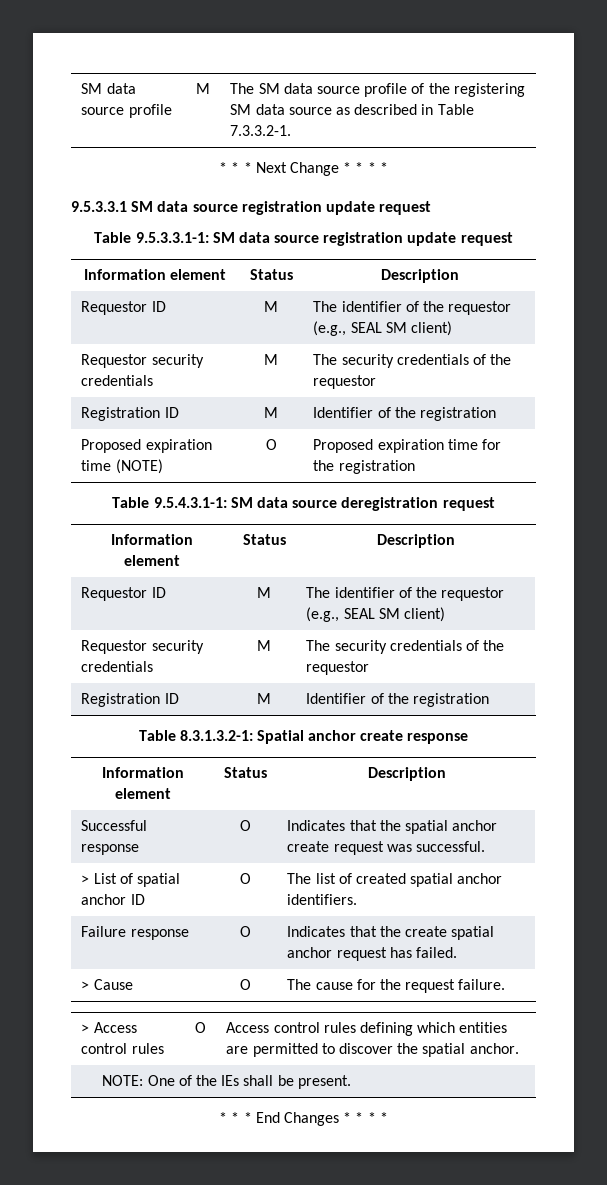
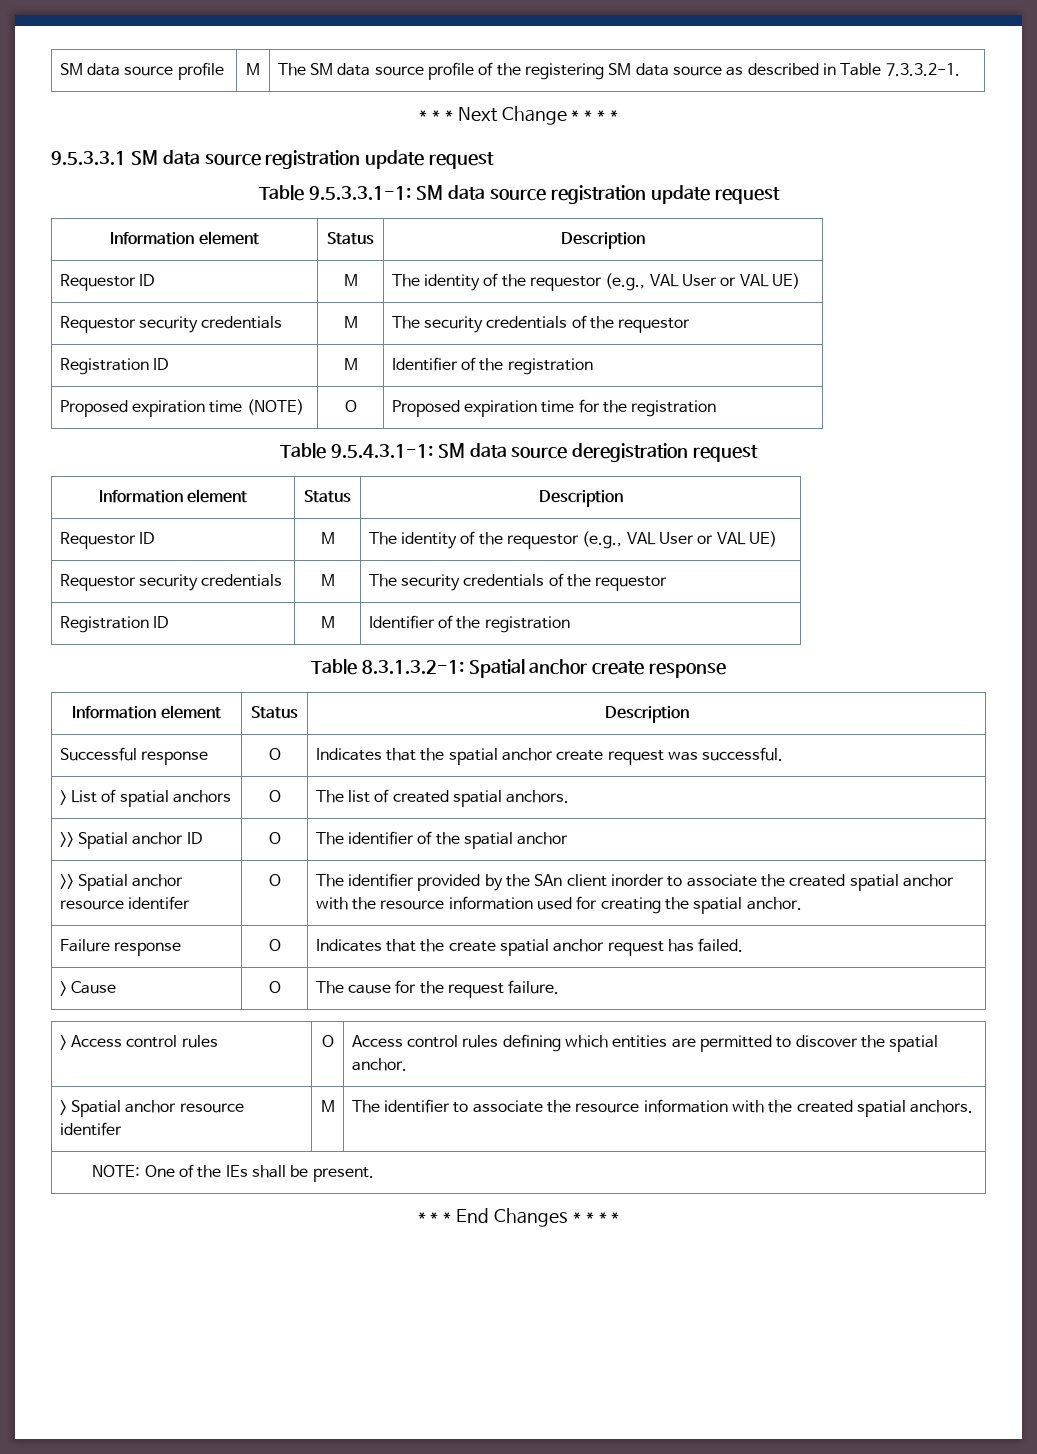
[341,301,512,315] [313,321,453,336] identifier of the requestor (e.g., SEAL SM client) -> [424,273,800,291] identity of the requestor (e.g., VAL User or VAL UE)
[334,587,505,601] [306,607,446,622] identifier of the requestor (e.g., SEAL SM client) -> [401,531,777,549] identity of the requestor (e.g., VAL User or VAL UE)
[81,894,145,905] anchor ID -> [173,790,232,803] anchors
[457,873,503,884] [287,894,358,905] anchor identifiers. -> [506,790,570,803] [59,832,203,849] [268,832,281,844] [315,831,569,849] [59,874,184,891] [59,896,191,910] [268,874,281,886] [315,873,954,891] [315,896,802,914] anchors. // >> Spatial anchor ID | O | The identifier of the spatial anchor // >> Spatial anchor resource identifer | O | The identifier provided by the SAn client inorder to associate the created spatial anchor with the resource information used for creating the spatial anchor.
(519, 1048) none -> [59,1100,244,1117] [59,1122,122,1136] [320,1100,335,1112] [351,1099,974,1117] // > Spatial anchor resource identifer | M | The identifier to associate the resource information with the created spatial anchors.

